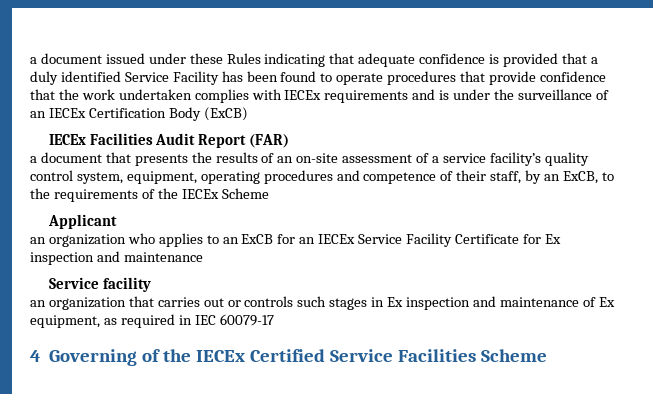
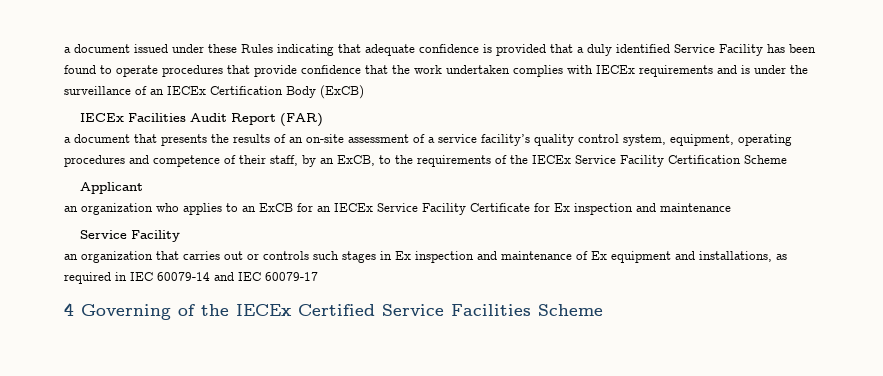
(219, 194) none -> [575,155,741,167] Service Facility Certification
[102,277,151,292] facility -> [131,230,181,242] Facility
[30,315,100,328] equipment, -> [611,251,772,263] equipment and installations,
(216, 320) none -> [157,272,261,281] 60079-14 and IEC

